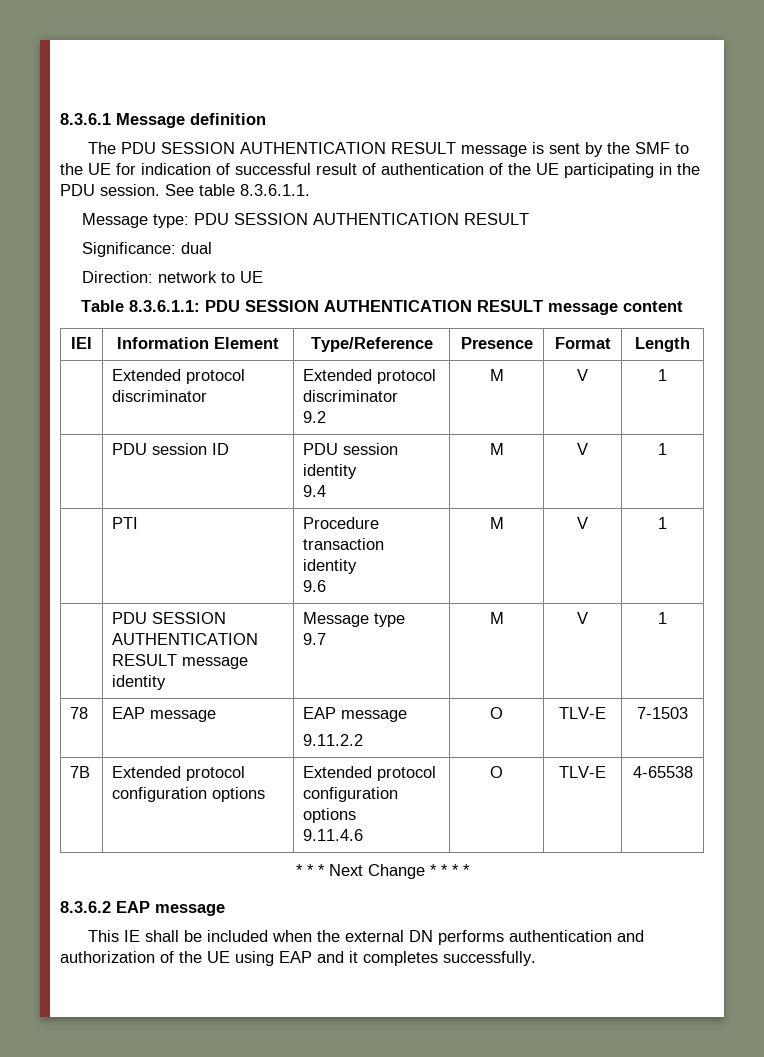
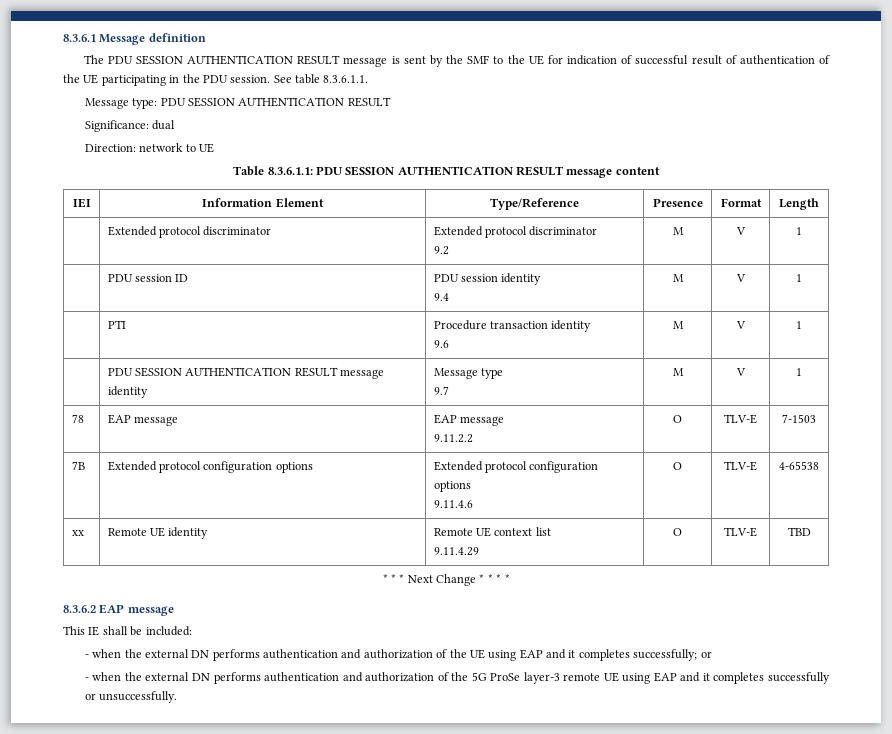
(693, 772) none -> [71,530,84,536] [107,527,209,539] [433,527,551,537] [433,547,479,556] [673,528,682,536] [724,527,757,537] [787,527,811,536] // xx | Remote UE identity | Remote UE context list // 9.11.4.29 | O | TLV-E | TBD
[207,930,269,942] included -> [145,626,192,636] [84,654,89,658] included: // -
[443,951,536,966] successfully. -> [633,649,712,661] [84,672,830,684] [84,691,178,703] successfully; or // - when the external DN performs authentication and authorization of the 5G ProSe layer-3 remote UE using EAP and it completes successfully or unsuccessfully.

